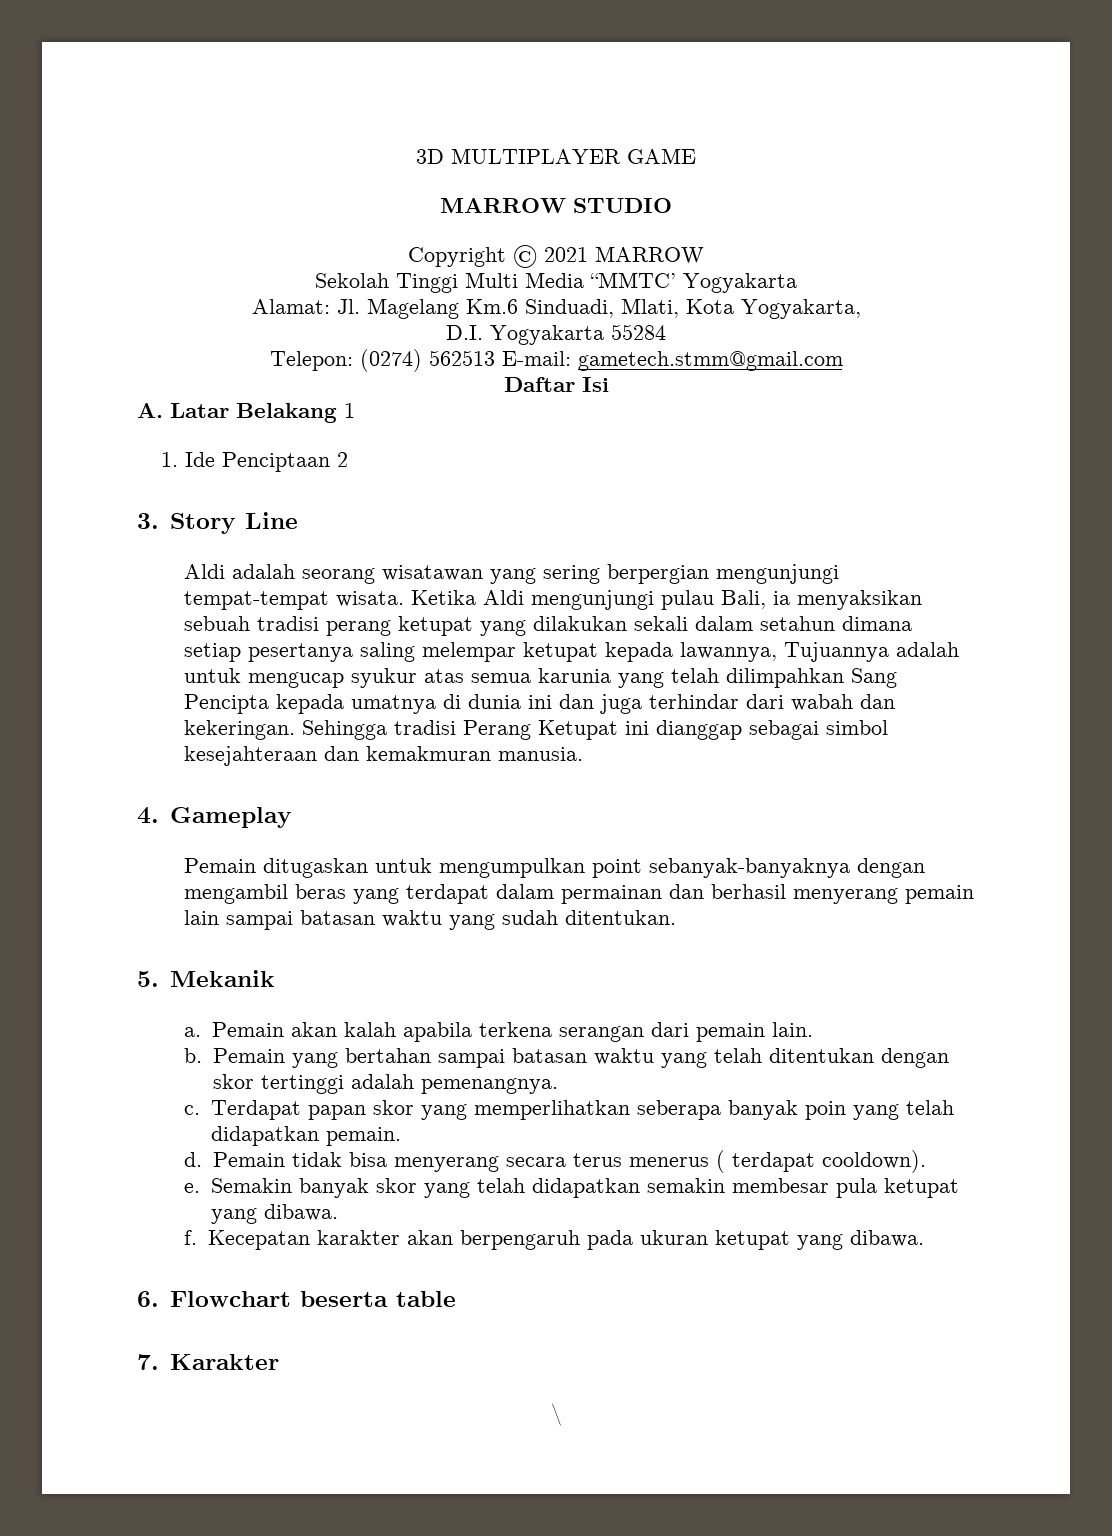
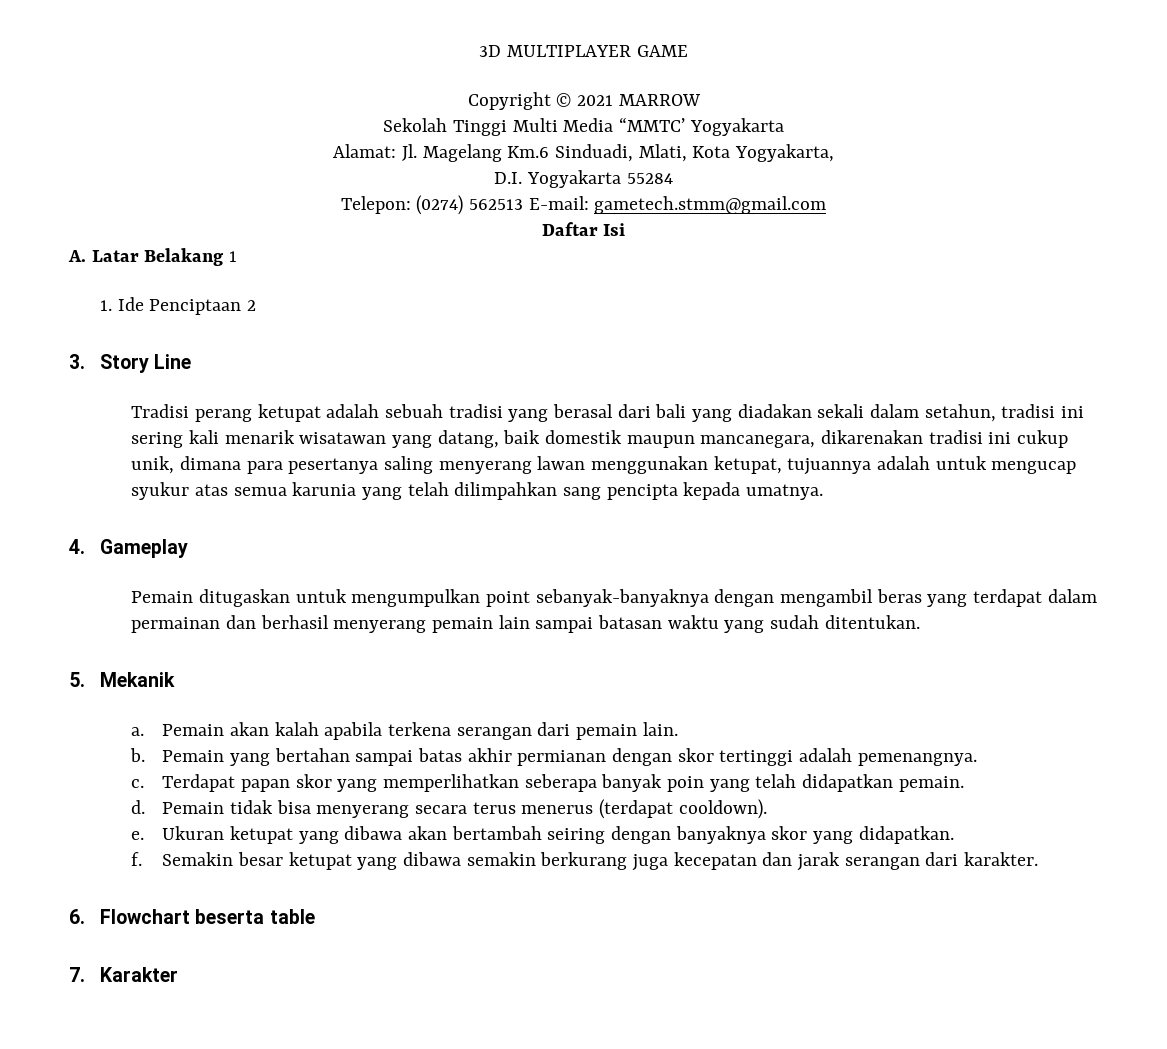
[440,198,672,213] // MARROW STUDIO -> (688, 51) none
[184,564,840,584] [184,590,923,610] [184,616,913,636] [184,642,890,662] Aldi adalah seorang wisatawan yang sering berpergian mengunjungi tempat-tempat wisata. Ketika Aldi mengunjungi pulau Bali, ia menyaksikan sebuah tradisi perang ketupat yang dilakukan sekali dalam setahun dimana setiap pesertanya saling melempar ketupat kepada lawannya, Tujuannya -> [131,404,1084,422] [131,430,1068,448] [131,456,872,475] Tradisi perang ketupat adalah sebuah tradisi yang berasal dari bali yang diadakan sekali dalam setahun, tradisi ini sering kali menarik wisatawan yang datang, baik domestik maupun mancanegara, dikarenakan tradisi ini cukup unik, dimana para pesertanya saling menyerang lawan menggunakan ketupat, tujuannya
[851,668,898,688] [184,694,896,714] [184,720,889,740] [184,746,584,766] Sang Pencipta kepada umatnya di dunia ini dan juga terhindar dari wabah dan kekeringan. Sehingga tradisi Perang Ketupat ini dianggap sebagai simbol kesejahteraan dan kemakmuran manusia. -> [562,482,823,500] sang pencipta kepada umatnya.
[512,1048,875,1068] batasan waktu yang telah ditentukan -> [417,748,607,766] batas akhir permianan
[716,1150,816,1173] ( terdapat -> [598,799,673,819] (terdapat
[211,1178,960,1198] [211,1204,339,1224] [184,1230,925,1250] Semakin banyak skor yang telah didapatkan semakin membesar pula ketupat yang dibawa. // f. Kecepatan karakter akan berpengaruh pada ukuran ketupat yang dibawa. -> [162,826,954,844] [131,852,1038,871] Ukuran ketupat yang dibawa akan bertambah seiring dengan banyaknya skor yang didapatkan. // f. Semakin besar ketupat yang dibawa semakin berkurang juga kecepatan dan jarak serangan dari karakter.
[550,1403,562,1426] // \ -> (179, 974) none

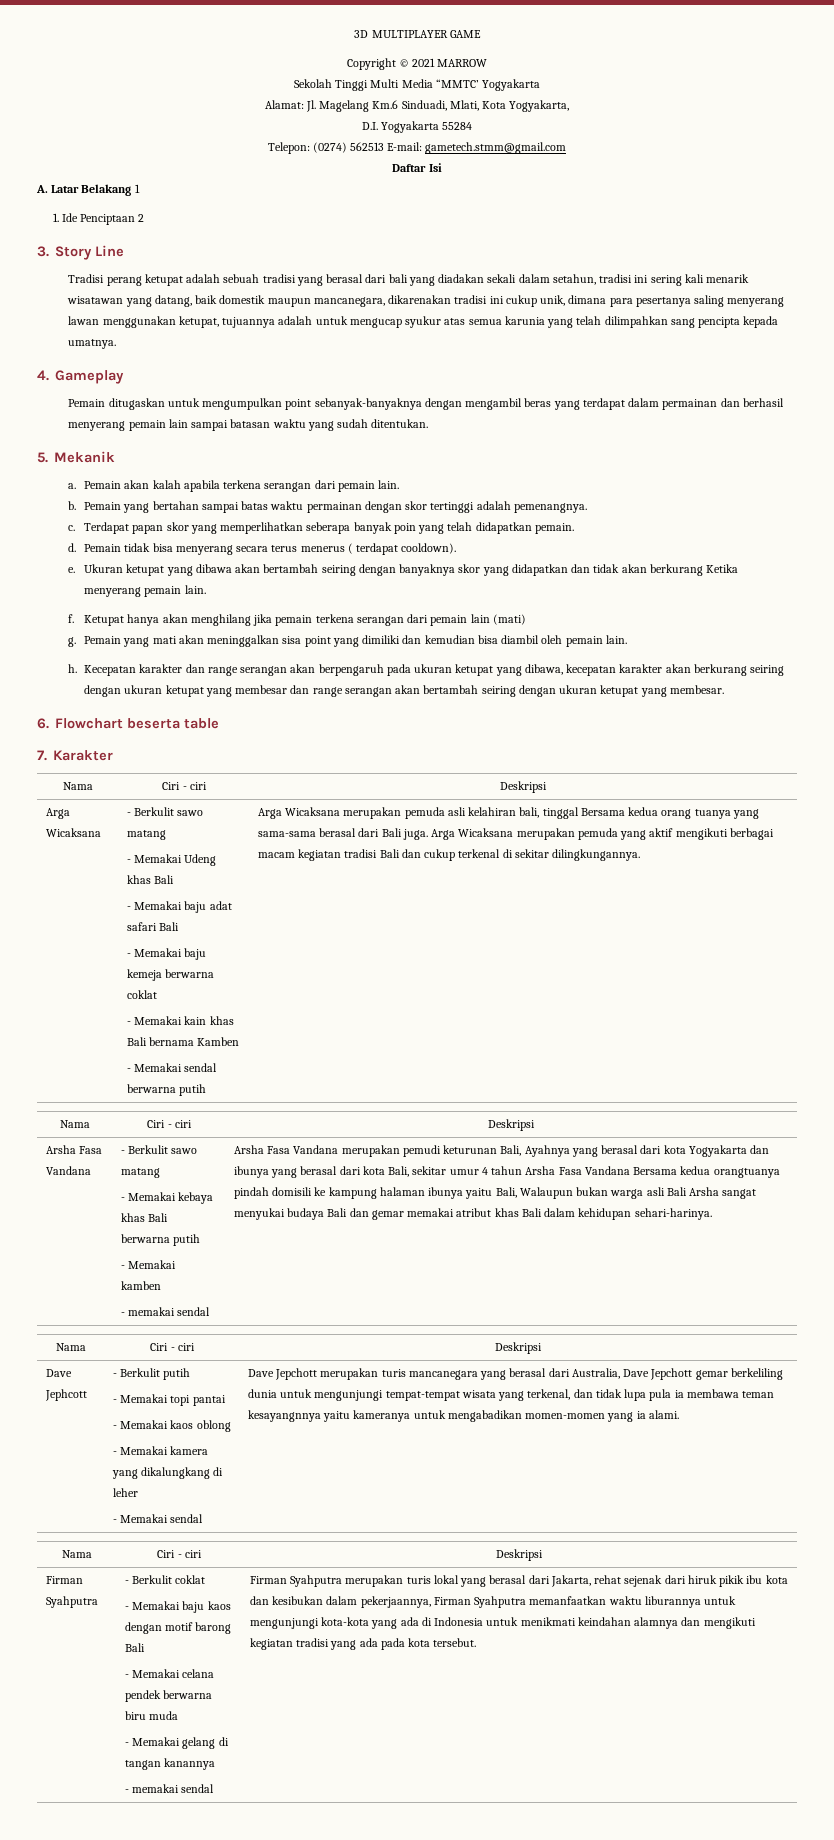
[467,748,607,766] akhir permianan -> [270,501,362,513] waktu permainan
[598,799,673,819] (terdapat -> [347,543,399,555] ( terdapat
[858,826,954,844] [131,852,1038,871] didapatkan. // f. Semakin besar ketupat yang dibawa semakin berkurang juga kecepatan dan jarak serangan dari karakter. -> [511,564,738,576] [84,585,206,597] [68,614,526,626] [68,635,627,647] [68,664,784,676] [84,685,724,697] didapatkan dan tidak akan berkurang Ketika menyerang pemain lain. // f. Ketupat hanya akan menghilang jika pemain terkena serangan dari pemain lain (mati) // g. Pemain yang mati akan meninggalkan sisa point yang dimiliki dan kemudian bisa diambil oleh pemain lain. // h. Kecepatan karakter dan range serangan akan berpengaruh pada ukuran ketupat yang dibawa, kecepatan karakter akan berkurang seiring dengan ukuran ketupat yang membesar dan range serangan akan bertambah seiring dengan ukuran ketupat yang membesar.
(179, 974) none -> [63,782,93,790] [162,782,207,790] [500,781,547,793] [45,808,70,819] [45,828,101,837] [126,807,204,816] [126,830,166,840] [126,854,217,866] [126,875,175,884] [126,901,232,913] [126,922,180,931] [126,948,207,960] [126,969,215,981] [126,990,157,999] [126,1016,234,1025] [126,1037,240,1046] [126,1063,218,1072] [126,1084,207,1096] [257,807,759,819] [257,828,774,840] [257,849,641,861] [60,1120,90,1128] [147,1120,192,1128] [488,1119,535,1131] [45,1145,103,1154] [45,1166,91,1175] [120,1145,198,1154] [120,1168,160,1178] [120,1192,214,1204] [120,1213,169,1222] [120,1234,201,1246] [120,1260,177,1269] [120,1281,161,1290] [120,1307,211,1316] [233,1145,770,1157] [233,1166,780,1178] [233,1187,757,1199] [233,1208,712,1220] [56,1343,86,1351] [150,1343,195,1351] [495,1342,542,1354] [45,1369,72,1377] [44,1389,87,1401] [112,1368,191,1380] [112,1394,226,1406] [112,1420,231,1432] [112,1446,209,1455] [111,1467,224,1479] [112,1488,138,1497] [112,1514,204,1523] [247,1368,783,1380] [247,1389,775,1401] [247,1410,679,1422] [62,1550,92,1558] [157,1550,202,1558] [496,1549,543,1561] [45,1576,83,1584] [45,1596,98,1608] [124,1575,206,1584] [124,1601,231,1613] [124,1622,232,1634] [124,1643,145,1652] [124,1669,215,1678] [124,1690,213,1702] [124,1711,179,1720] [124,1737,229,1749] [124,1758,216,1770] [124,1784,215,1793] [249,1575,788,1587] [249,1596,737,1608] [249,1617,756,1629] [249,1638,477,1650] // Nama | Ciri - ciri | Deskripsi // Arga Wicaksana | - Berkulit sawo matang // - Memakai Udeng khas Bali // - Memakai baju adat safari Bali // - Memakai baju kemeja berwarna coklat // - Memakai kain khas Bali bernama Kamben // - Memakai sendal berwarna putih | Arga Wicaksana merupakan pemuda asli kelahiran bali, tinggal Bersama kedua orang tuanya yang sama-sama berasal dari Bali juga. Arga Wicaksana merupakan pemuda yang aktif mengikuti berbagai macam kegiatan tradisi Bali dan cukup terkenal di sekitar dilingkungannya. // Nama | Ciri - ciri | Deskripsi // Arsha Fasa Vandana | - Berkulit sawo matang // - Memakai kebaya khas Bali berwarna putih // - Memakai kamben // - memakai sendal | Arsha Fasa Vandana merupakan pemudi keturunan Bali, Ayahnya yang berasal dari kota Yogyakarta dan ibunya yang berasal dari kota Bali, sekitar umur 4 tahun Arsha Fasa Vandana Bersama kedua orangtuanya pindah domisili ke kampung halaman ibunya yaitu Bali, Walaupun bukan warga asli Bali Arsha sangat menyukai budaya Bali dan gemar memakai atribut khas Bali dalam kehidupan sehari-harinya. // Nama | Ciri - ciri | Deskripsi // Dave Jephcott | - Berkulit putih // - Memakai topi pantai // - Memakai kaos oblong // - Memakai kamera yang dikalungkang di leher // - Memakai sendal | Dave Jepchott merupakan turis mancanegara yang berasal dari Australia, Dave Jepchott gemar berkeliling dunia untuk mengunjungi tempat-tempat wisata yang terkenal, dan tidak lupa pula ia membawa teman kesayangnnya yaitu kameranya untuk mengabadikan momen-momen yang ia alami. // Nama | Ciri - ciri | Deskripsi // Firman Syahputra | - Berkulit coklat // - Memakai baju kaos dengan motif barong Bali // - Memakai celana pendek berwarna biru muda // - Memakai gelang di tangan kanannya // - memakai sendal | Firman Syahputra merupakan turis lokal yang berasal dari Jakarta, rehat sejenak dari hiruk pikik ibu kota dan kesibukan dalam pekerjaannya, Firman Syahputra memanfaatkan waktu liburannya untuk mengunjungi kota-kota yang ada di Indonesia untuk menikmati keindahan alamnya dan mengikuti kegiatan tradisi yang ada pada kota tersebut.

